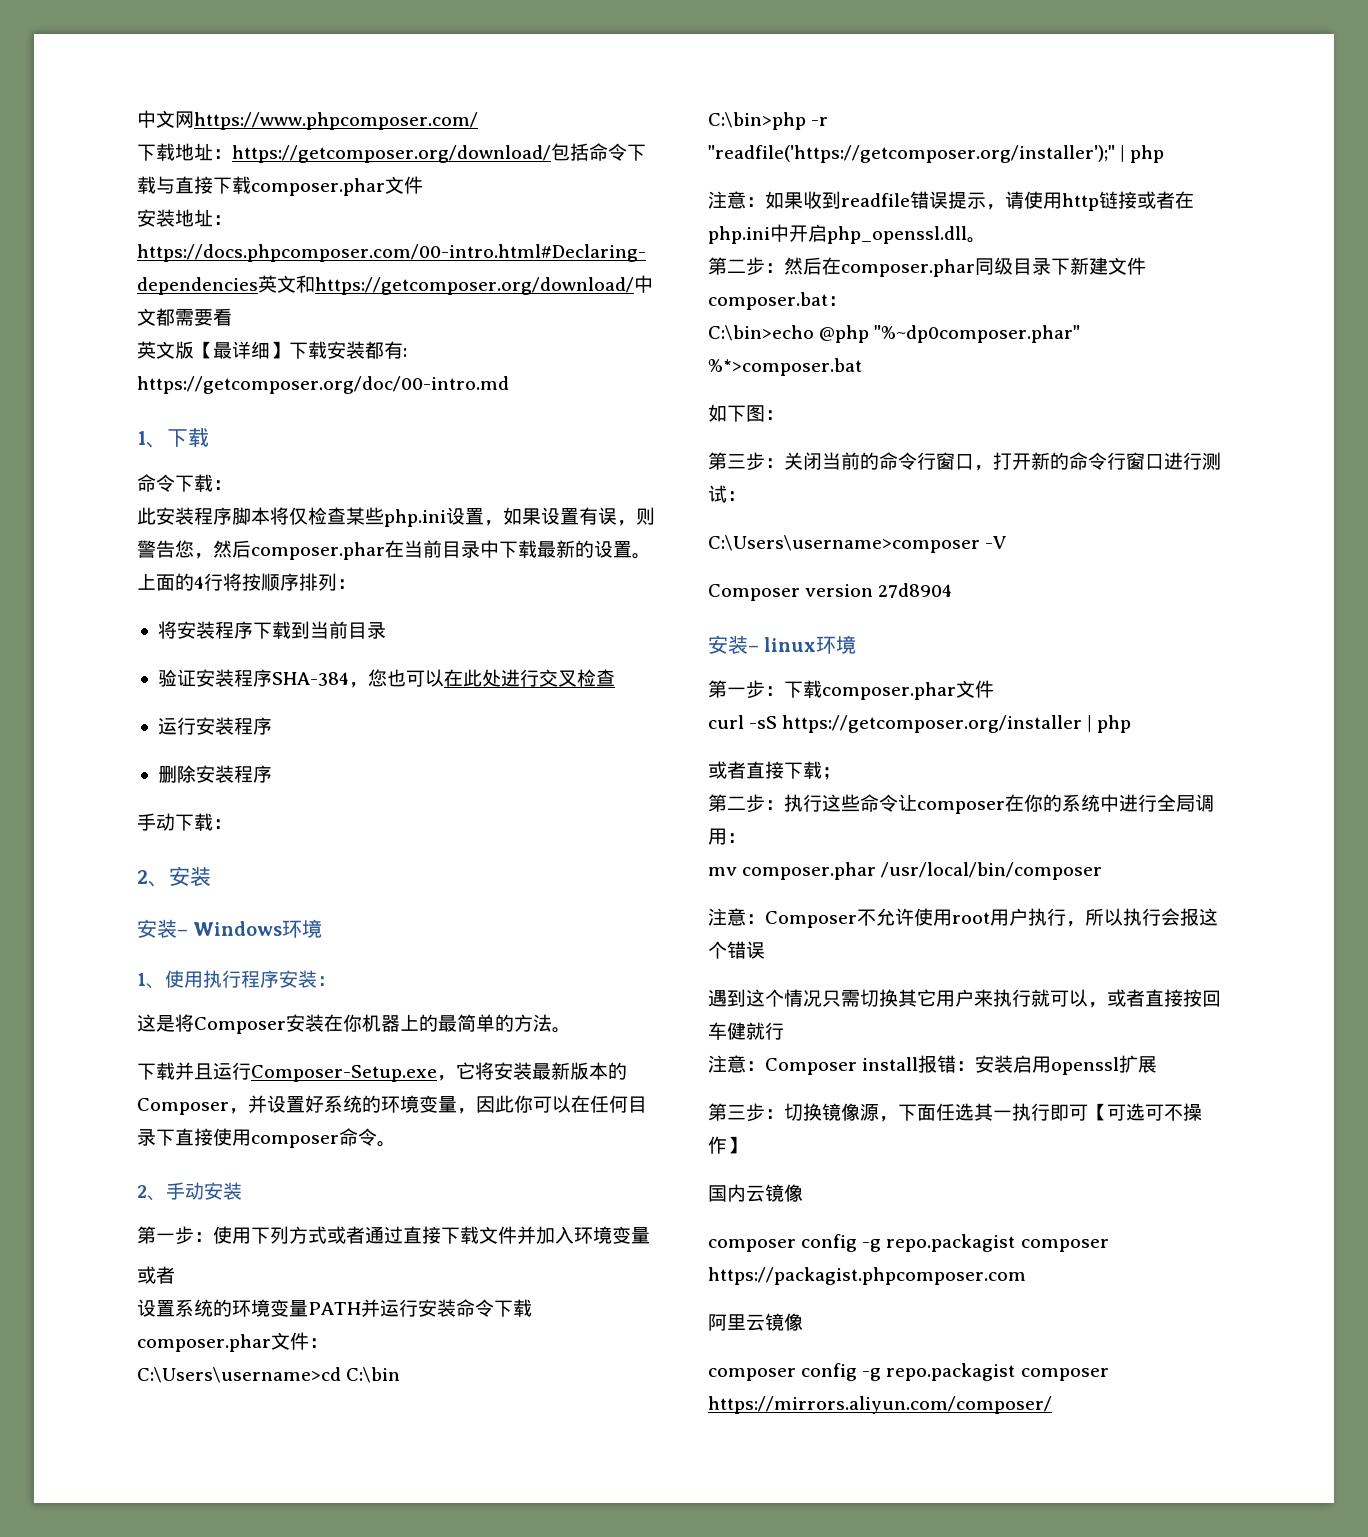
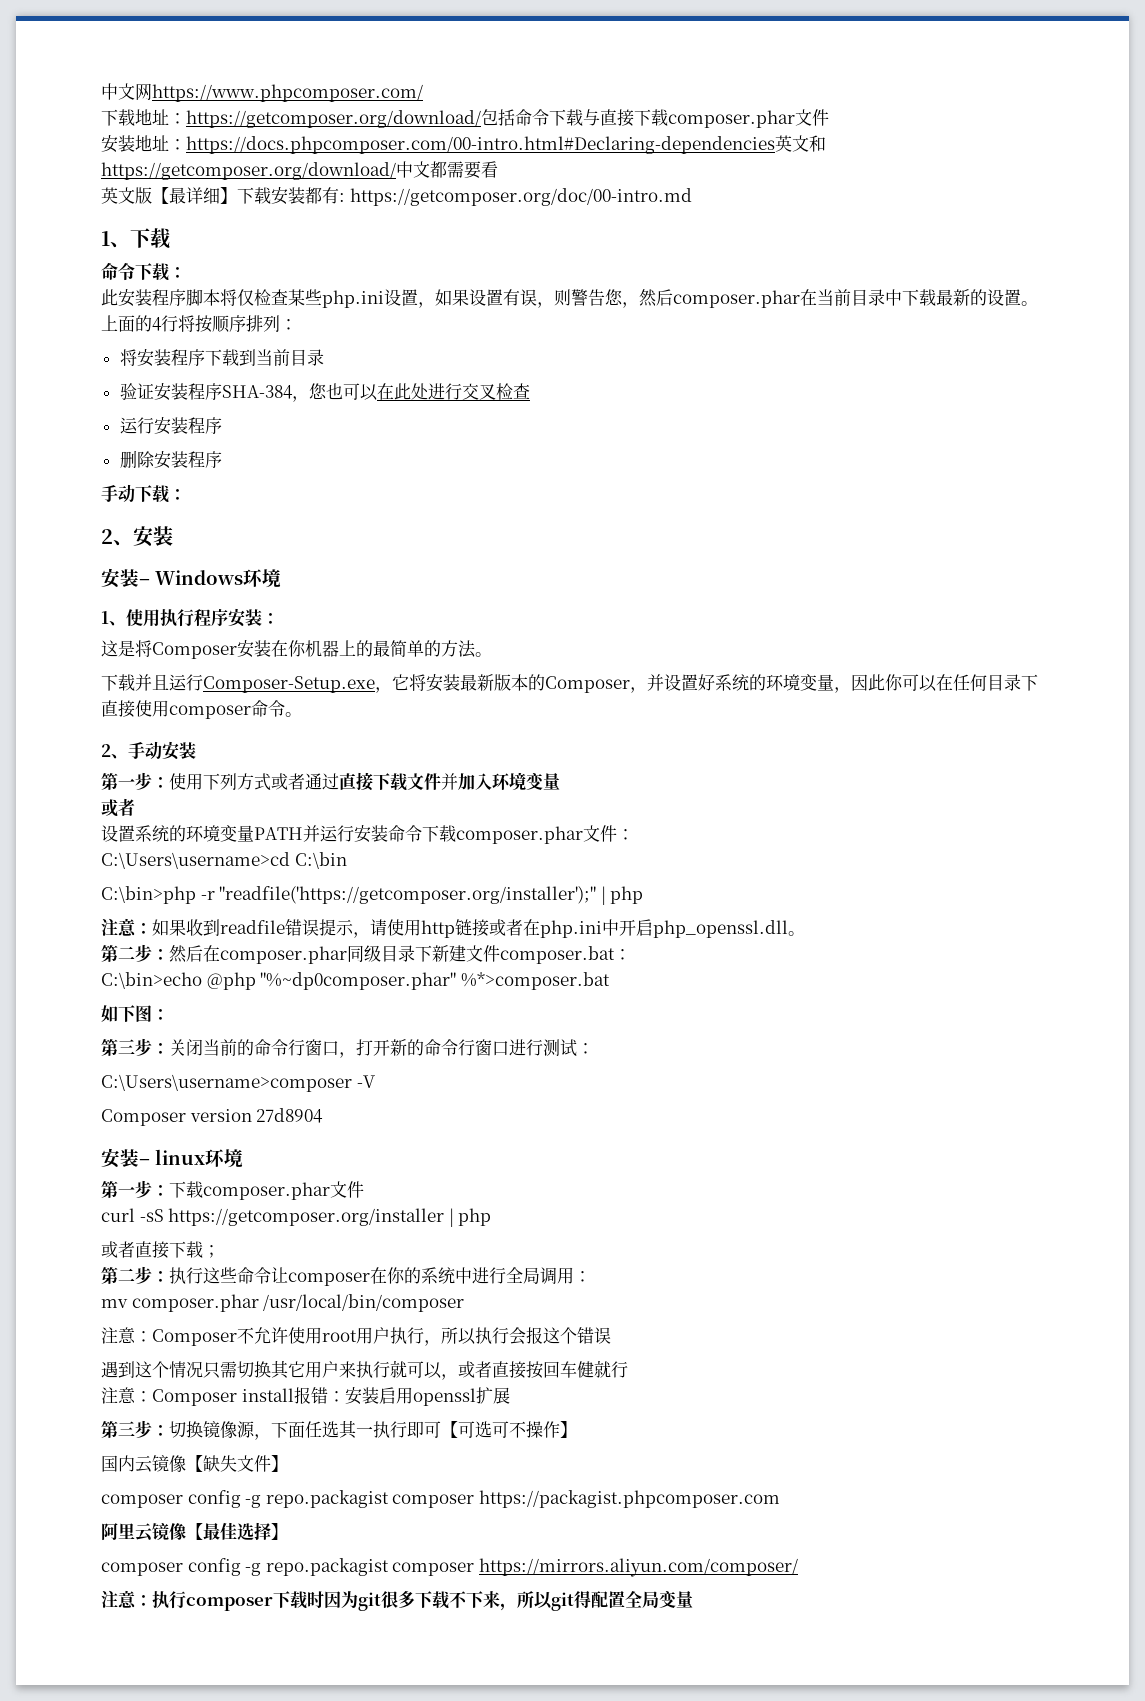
(803, 1193) none -> [186,1455,288,1472] 【缺失文件】
(803, 1322) none -> [186,1522,288,1540] 【最佳选择】
(1052, 1405) none -> [101,1590,693,1611] // 注意：执行composer下载时因为git很多下载不下来，所以git得配置全局变量

